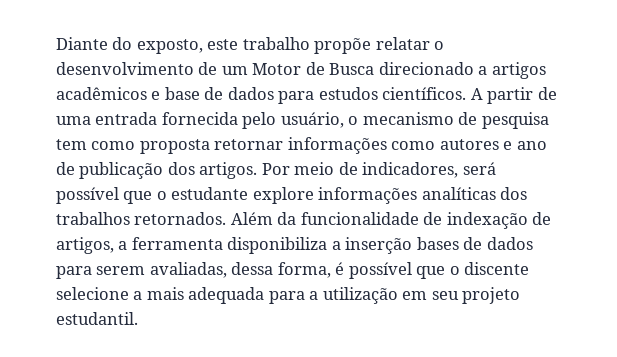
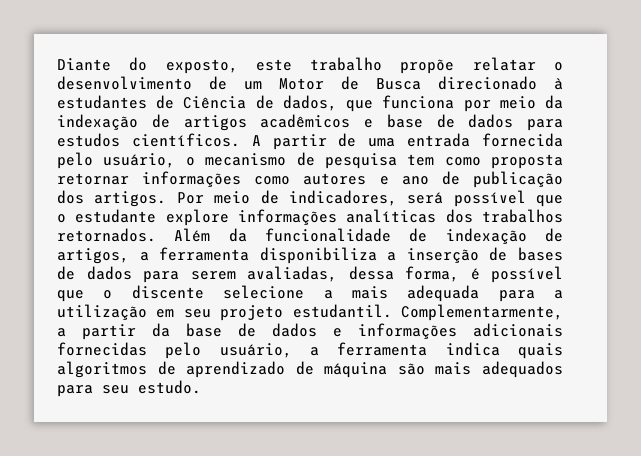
[478,66,488,75] a -> [554,78,563,90] [57,95,563,112] [57,114,170,131] à estudantes de Ciência de dados, que funciona por meio da indexação de
(413, 245) none -> [489,247,508,261] de
(138, 318) none -> [401,304,563,321] [57,323,563,340] [57,342,563,359] [57,361,563,378] [57,380,201,397] Complementarmente, a partir da base de dados e informações adicionais fornecidas pelo usuário, a ferramenta indica quais algoritmos de aprendizado de máquina são mais adequados para seu estudo.

